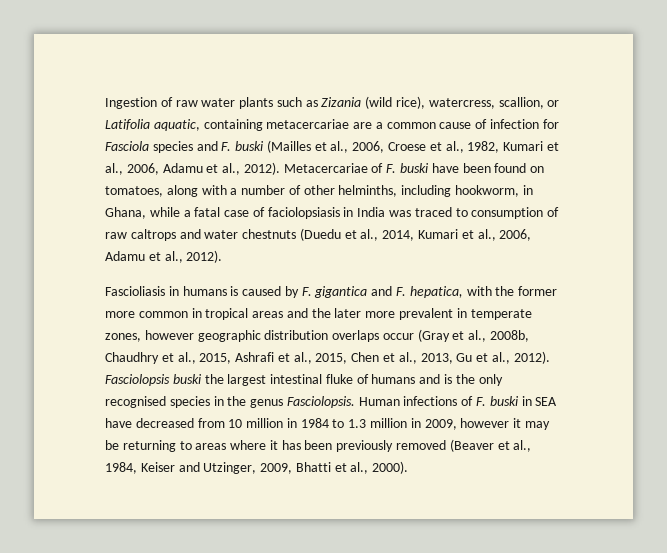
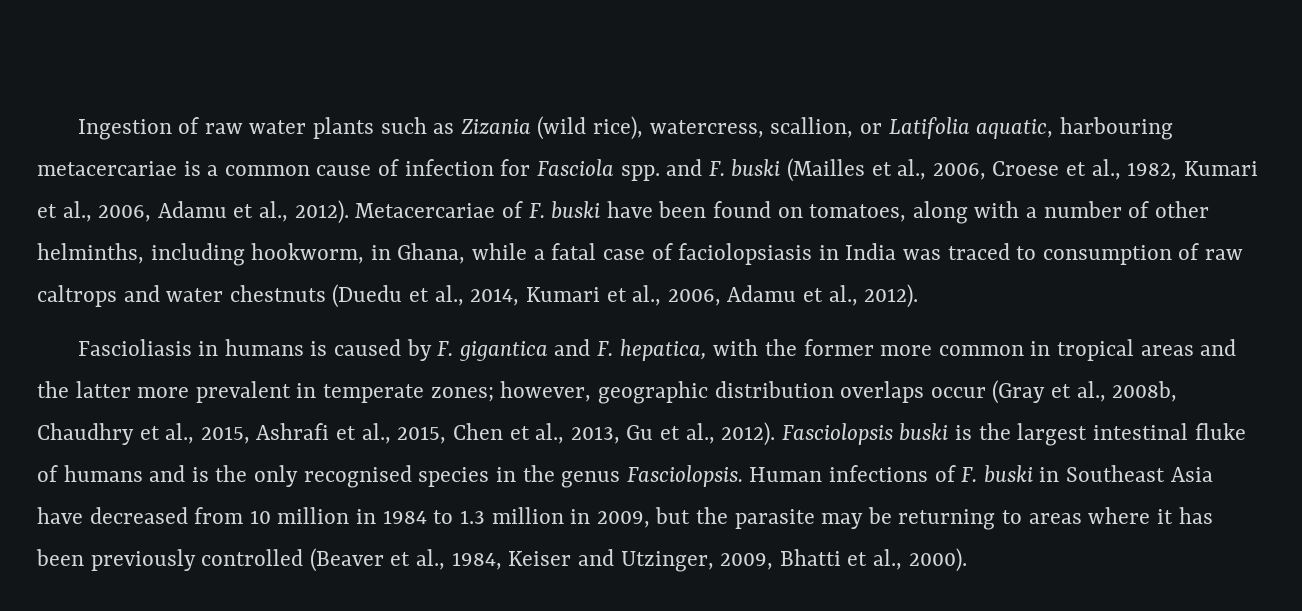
[203,119,373,131] containing metacercariae are -> [1059,117,1173,140] [37,161,201,176] harbouring metacercariae is
[152,141,193,153] species -> [620,165,660,181] spp.
[334,308,362,318] later -> [75,381,131,398] latter
[105,330,194,342] zones, however -> [430,381,592,402] zones; however,
(202, 379) none -> [955,425,973,440] is
[535,397,558,406] SEA -> [1066,465,1213,482] Southeast Asia
[460,418,522,428] however it -> [655,507,815,529] but the parasite
[396,440,447,450] removed -> [201,549,304,566] controlled

